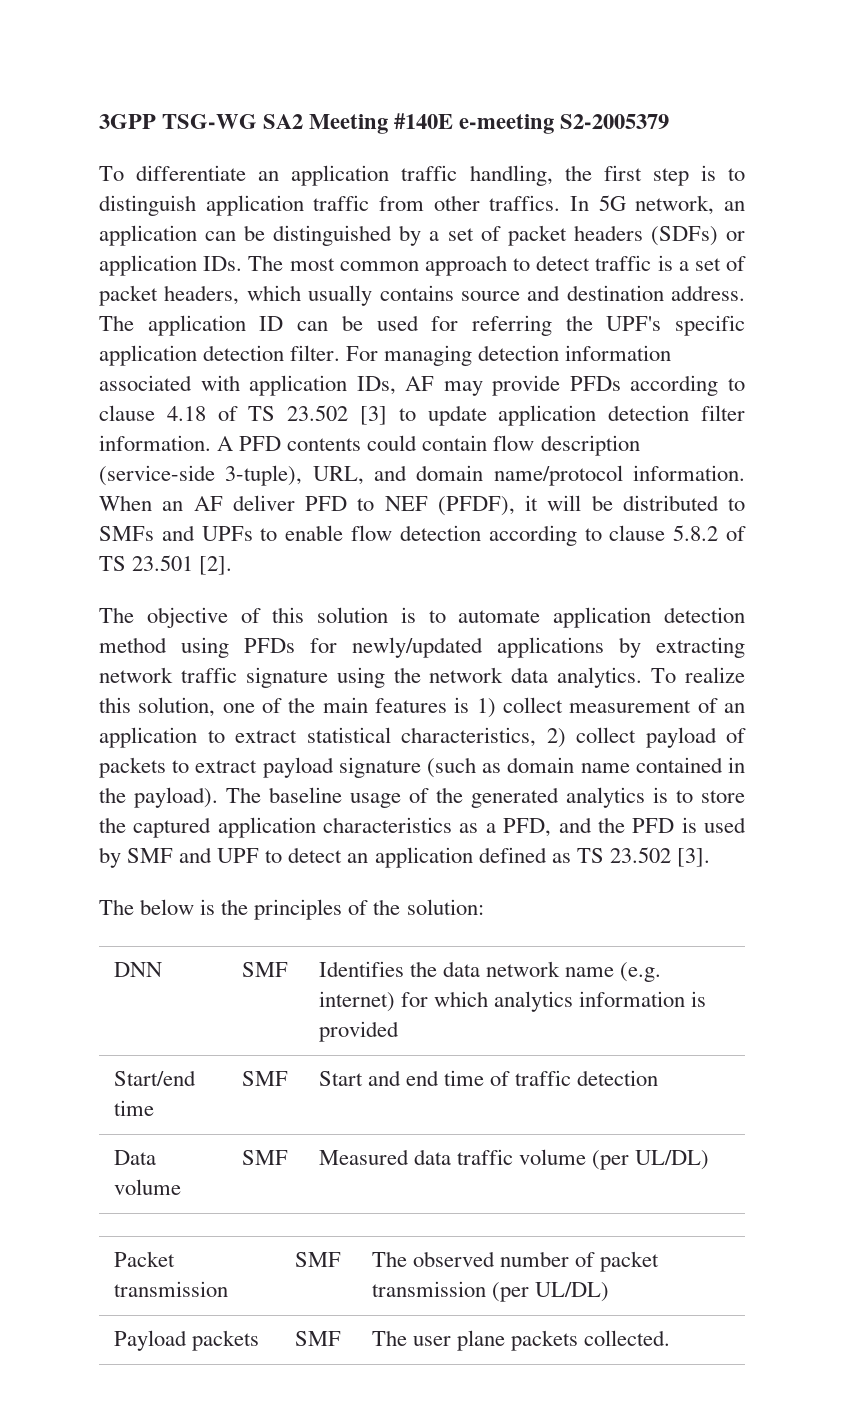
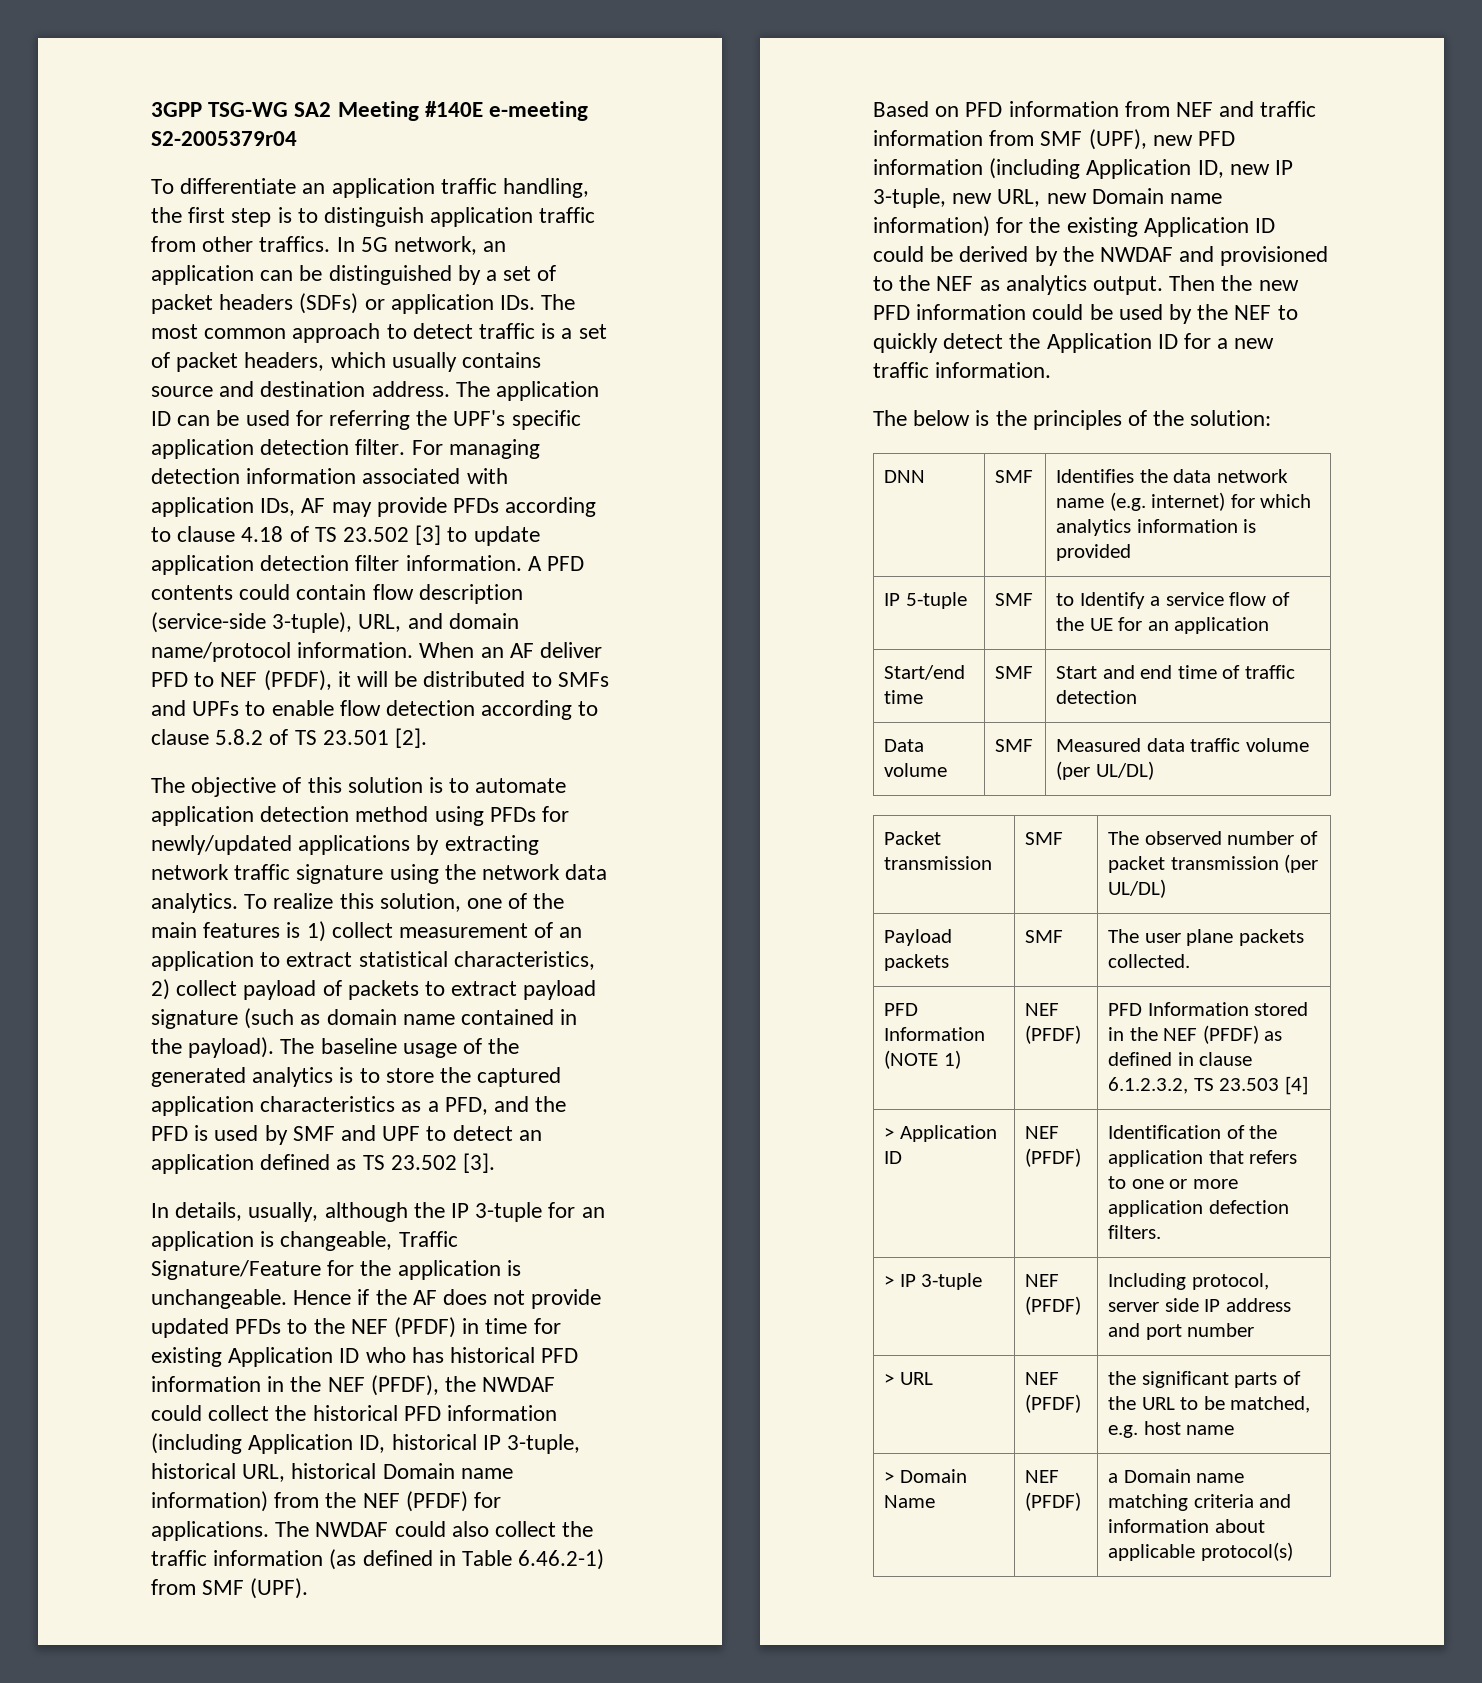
[560,114,670,129] S2-2005379 -> [151,131,297,146] S2-2005379r04
(710, 857) none -> [151,1202,605,1222] [151,1231,458,1251] [151,1260,521,1280] [151,1289,602,1309] [151,1317,561,1338] [151,1347,579,1367] [151,1375,556,1396] [151,1405,558,1421] [151,1433,581,1454] [151,1463,513,1482] [151,1491,502,1512] [151,1521,594,1541] [151,1549,605,1570] [151,1578,309,1599] [873,101,1317,117] [873,129,1236,150] [873,158,1294,179] [873,188,1223,208] [873,216,1276,237] [873,246,1329,266] [873,275,1299,295] [873,304,1298,324] [873,333,1275,353] [873,362,1052,378] // In details, usually, although the IP 3-tuple for an application is changeable, Traffic Signature/Feature for the application is unchangeable. Hence if the AF does not provide updated PFDs to the NEF (PFDF) in time for existing Application ID who has historical PFD information in the NEF (PFDF), the NWDAF could collect the historical PFD information (including Application ID, historical IP 3-tuple, historical URL, historical Domain name information) from the NEF (PFDF) for applications. The NWDAF could also collect the traffic information (as defined in Table 6.46.2-1) from SMF (UPF). // Based on PFD information from NEF and traffic information from SMF (UPF), new PFD information (including Application ID, new IP 3-tuple, new URL, new Domain name information) for the existing Application ID could be derived by the NWDAF and provisioned to the NEF as analytics output. Then the new PFD information could be used by the NEF to quickly detect the Application ID for a new traffic information.
(399, 1031) none -> [883,592,967,609] [994,593,1033,606] [1055,592,1290,609] [1055,617,1270,634] // IP 5-tuple | SMF | to Identify a service flow of the UE for an application
(671, 1338) none -> [883,1003,918,1016] [883,1027,985,1041] [883,1050,961,1069] [1024,1003,1059,1016] [1024,1025,1081,1044] [1107,1002,1309,1016] [1107,1025,1283,1044] [1107,1052,1253,1066] [1107,1076,1308,1095] [883,1125,997,1142] [883,1151,902,1164] [1024,1126,1059,1139] [1024,1148,1081,1167] [1107,1125,1278,1139] [1107,1150,1298,1167] [1107,1176,1238,1189] [1107,1200,1289,1217] [1107,1225,1161,1239] [883,1273,983,1290] [1024,1274,1059,1287] [1024,1296,1081,1315] [1107,1273,1269,1290] [1107,1298,1291,1312] [1107,1323,1255,1340] [883,1372,933,1385] [1024,1372,1059,1385] [1024,1394,1081,1413] [1107,1371,1301,1388] [1107,1396,1311,1413] [1107,1421,1235,1438] [883,1469,967,1483] [883,1495,935,1508] [1024,1470,1059,1483] [1024,1492,1081,1511] [1107,1469,1245,1483] [1107,1494,1292,1511] [1107,1519,1265,1533] [1107,1542,1293,1561] // PFD Information (NOTE 1) | NEF (PFDF) | PFD Information stored in the NEF (PFDF) as defined in clause 6.1.2.3.2, TS 23.503 [4] // > Application ID | NEF (PFDF) | Identification of the application that refers to one or more application defection filters. // > IP 3-tuple | NEF (PFDF) | Including protocol, server side IP address and port number // > URL | NEF (PFDF) | the significant parts of the URL to be matched, e.g. host name // > Domain Name | NEF (PFDF) | a Domain name matching criteria and information about applicable protocol(s)

